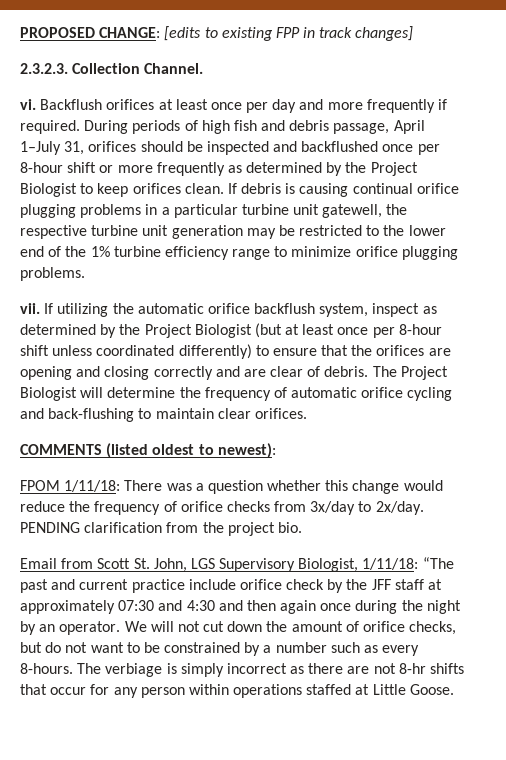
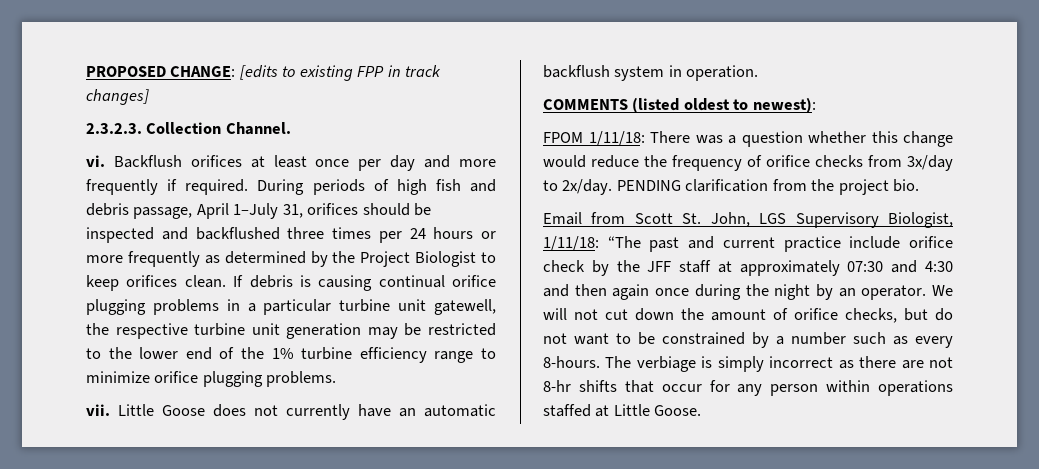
[382,144,440,155] [20,162,97,173] once per 8-hour shift -> [287,227,474,243] three times per 24 hours
[44,303,437,317] [20,323,442,338] [20,344,451,359] [20,366,448,380] [20,387,453,401] [20,408,307,422] If utilizing the automatic orifice backflush system, inspect as determined by the Project Biologist (but at least once per 8-hour shift unless coordinated differently) to ensure that the orifices are opening and closing correctly and are clear of debris. The Project Biologist will determine the frequency of automatic orifice cycling and back-flushing to maintain clear orifices. -> [118,404,496,420] [543,65,759,81] Little Goose does not currently have an automatic backflush system in operation.

